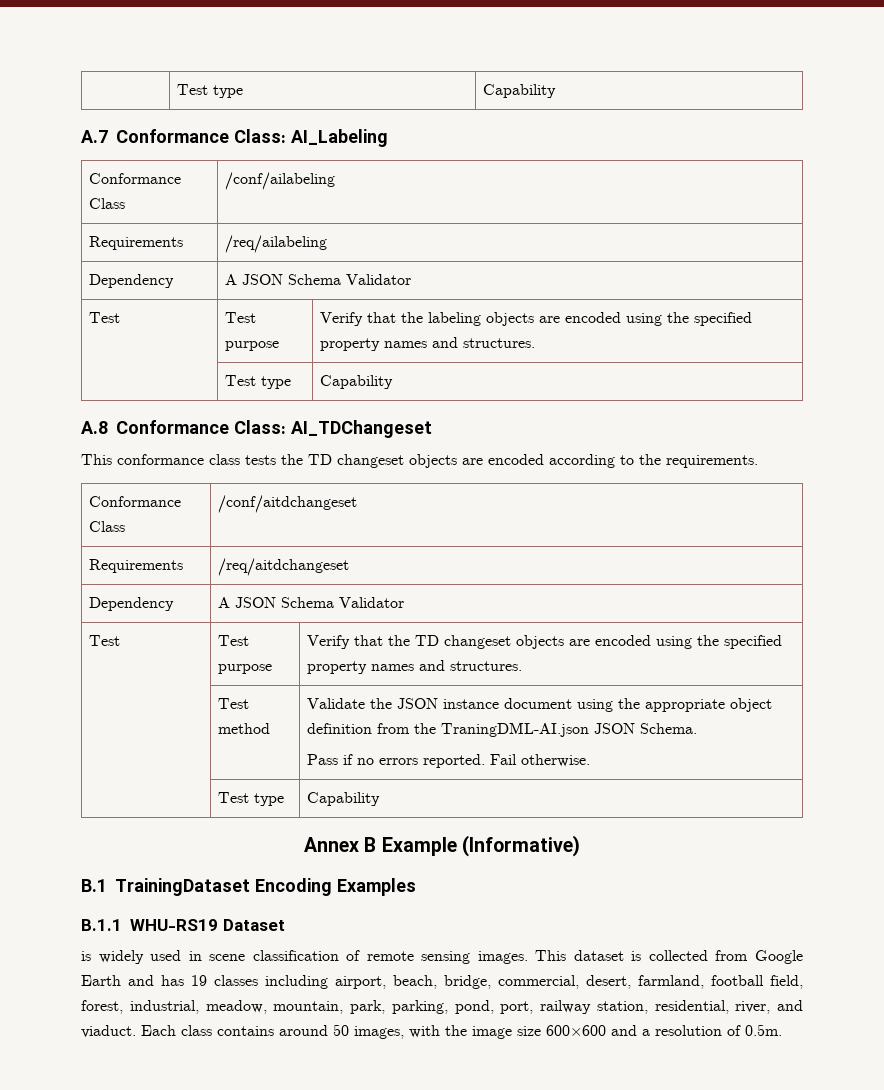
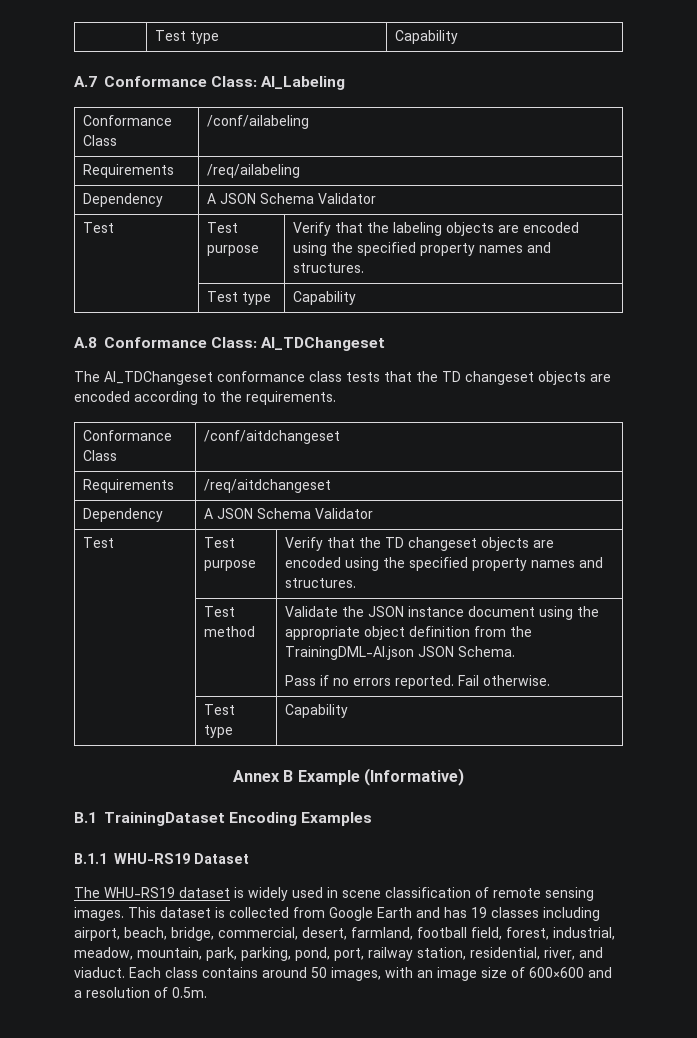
[81,454,112,465] This -> [74,371,213,385] The AI_TDChangeset
(276, 460) none -> [384,371,412,382] that
[441,722,590,737] TraningDML-AI.json -> [285,646,415,660] TrainingDML-AI.json
(285, 925) none -> [74,887,230,898] The WHU-RS19 dataset
[445,1025,467,1036] the -> [417,970,433,978] an
(541, 1031) none -> [511,967,525,978] of

